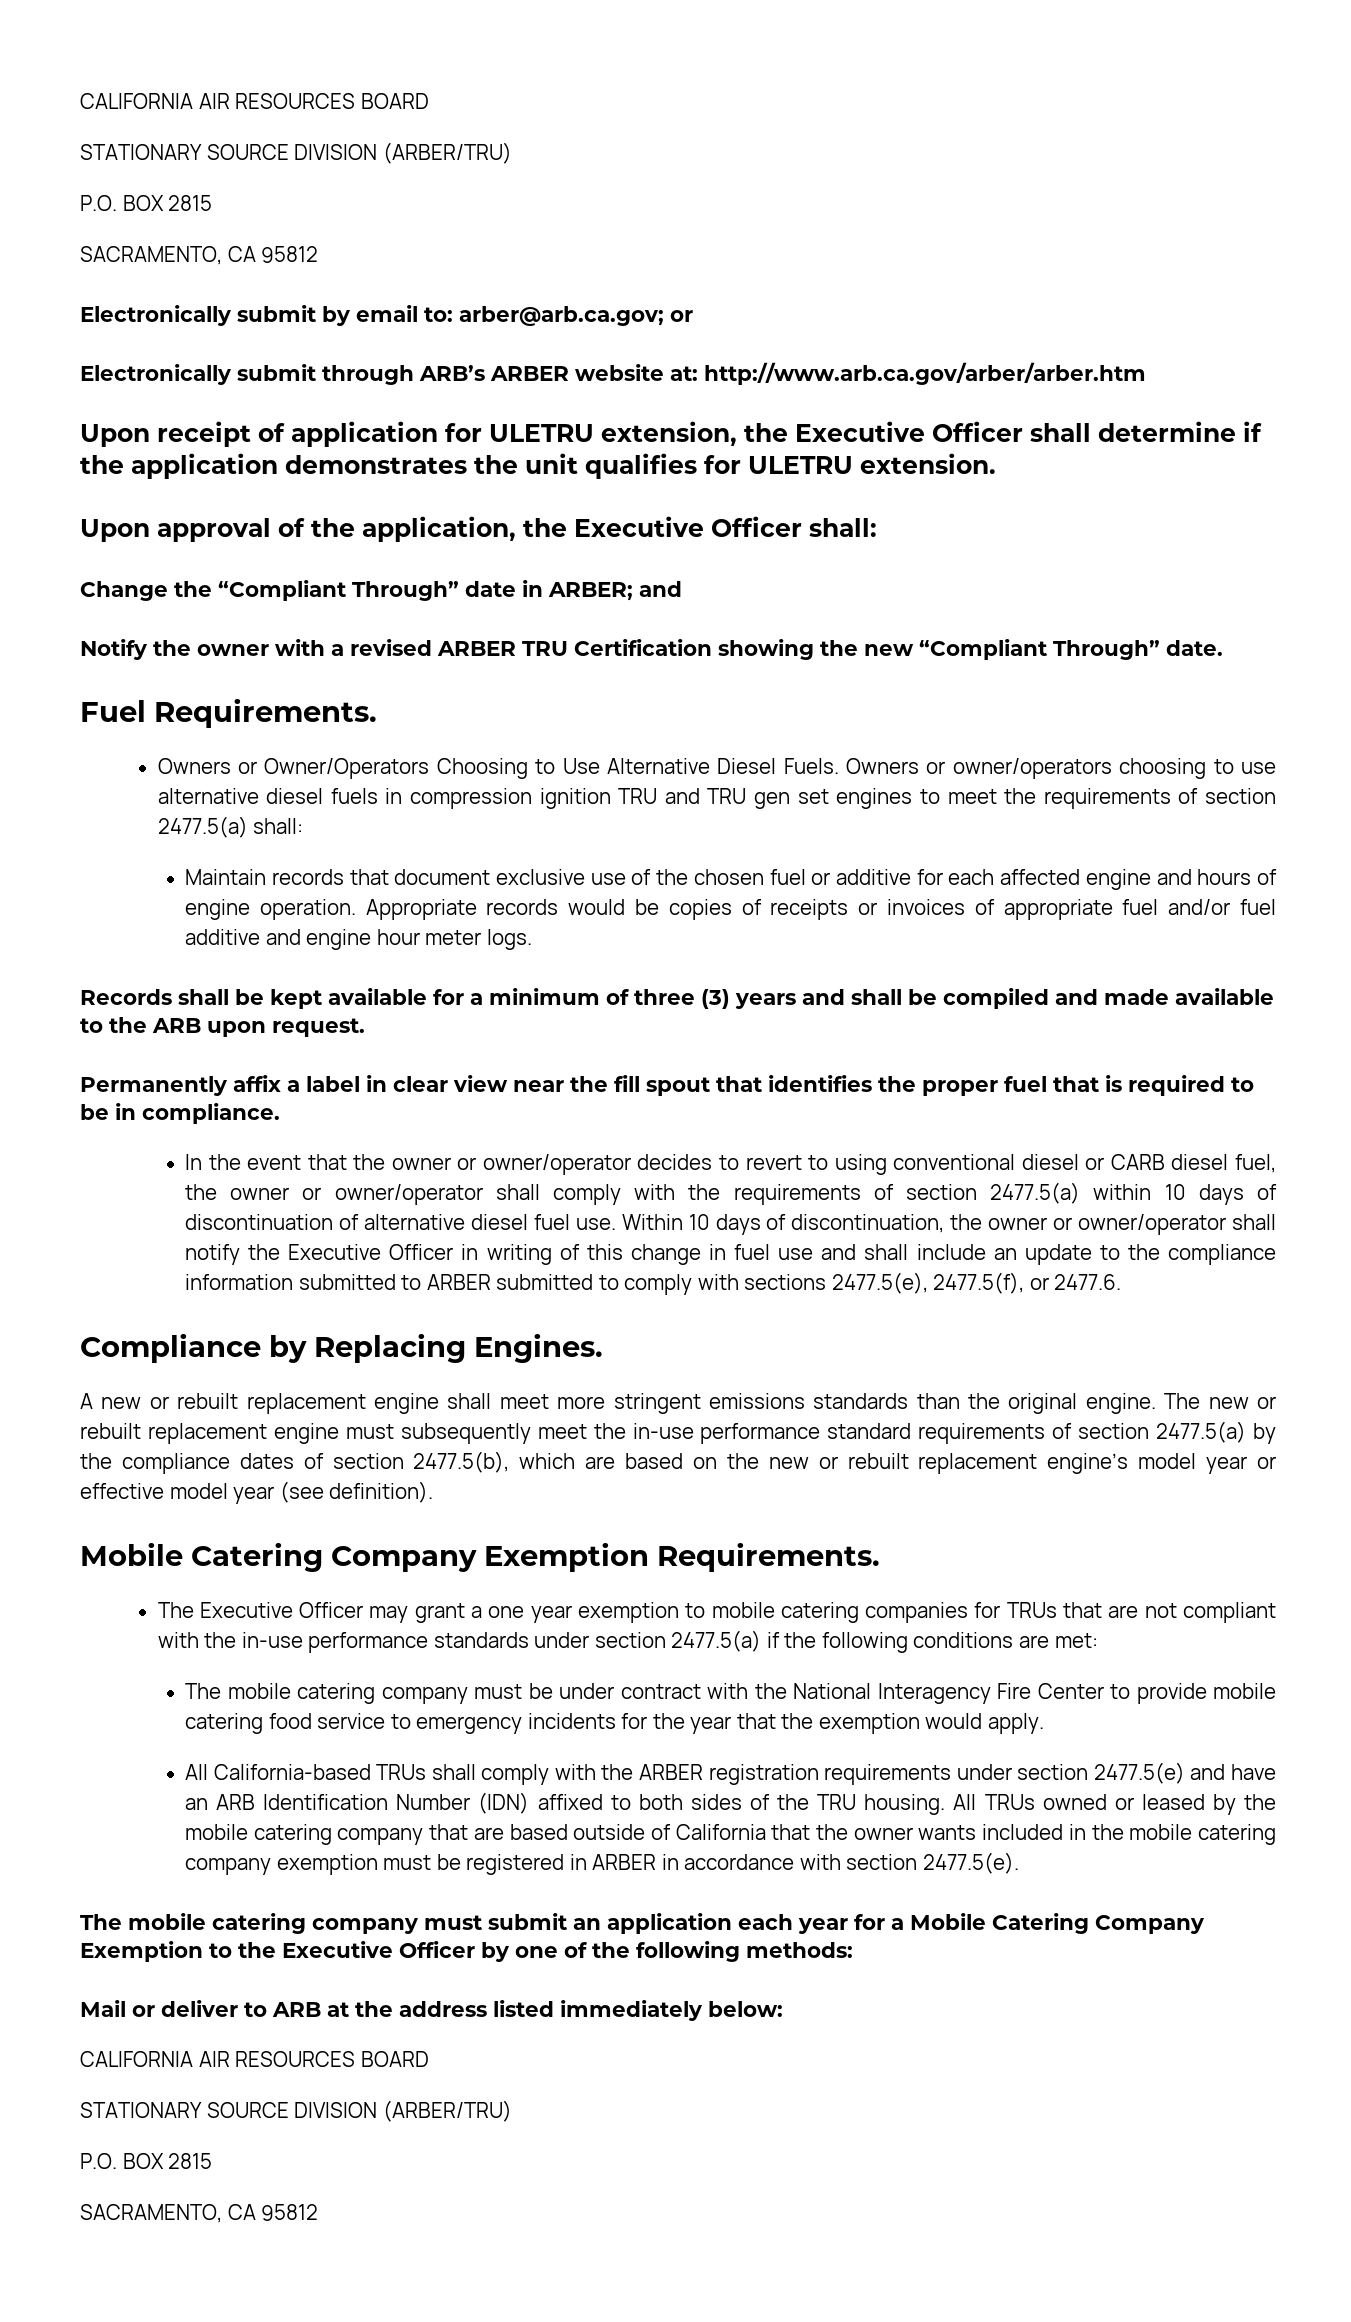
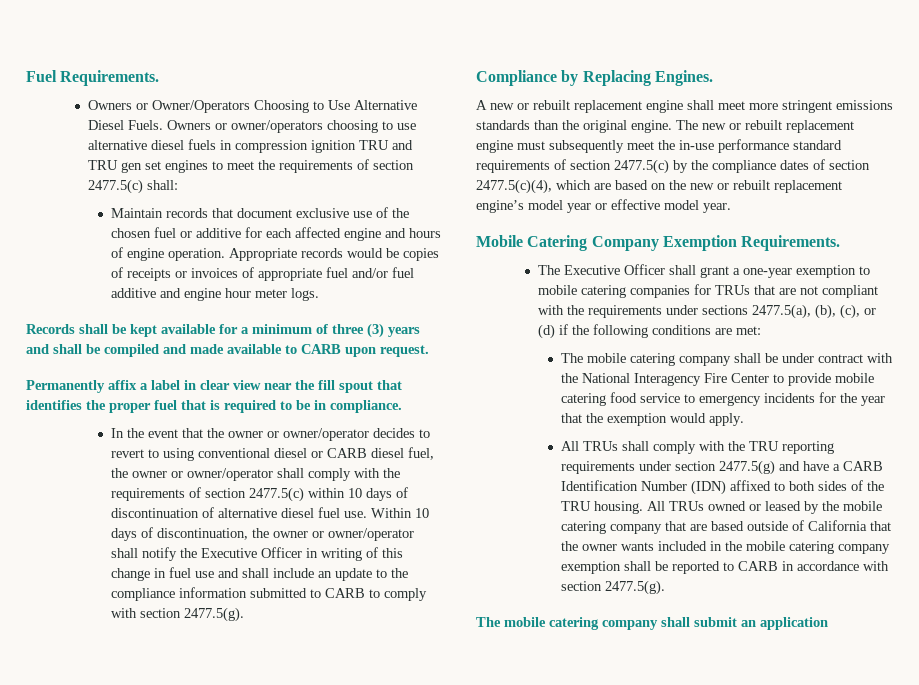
[80,93,429,109] [80,142,512,164] [80,195,213,211] [80,246,319,265] [80,305,693,326] [80,362,1146,385] [80,421,1262,447] [80,453,996,479] [80,516,877,542] [80,580,682,601] [80,639,1223,660] CALIFORNIA AIR RESOURCES BOARD // STATIONARY SOURCE DIVISION (ARBER/TRU) // P.O. BOX 2815 // SACRAMENTO, CA 95812 // Electronically submit by email to: arber@arb.ca.gov; or // Electronically submit through ARB’s ARBER website at: http://www.arb.ca.gov/arber/arber.htm // Upon receipt of application for ULETRU extension, the Executive Officer shall determine if the application demonstrates the unit qualifies for ULETRU extension. // Upon approval of the application, the Executive Officer shall: // Change the “Compliant Through” date in ARBER; and // Notify the owner with a revised ARBER TRU Certification showing the new “Compliant Through” date. // -> (26, 76) none
[157,816,248,838] 2477.5(a) -> [87,179,143,194] 2477.5(c)
[109,1017,201,1033] the ARB -> [301,344,341,354] CARB
[990,1182,1081,1204] 2477.5(a) -> [248,487,304,502] 2477.5(c)
[426,1274,594,1290] ARBER submitted -> [324,588,365,598] CARB
[744,1272,1122,1294] sections 2477.5(e), 2477.5(f), or 2477.6. -> [139,607,244,622] section 2477.5(g).
[1156,1421,1247,1443] 2477.5(a) -> [614,159,669,174] 2477.5(c)
[413,1451,510,1473] 2477.5(b), -> [476,179,552,194] 2477.5(c)(4),
[233,1481,434,1504] year (see definition). -> [703,203,731,213] year.
[369,1606,409,1623] may -> [668,265,696,275] shall
[488,1605,572,1623] one year -> [742,268,792,278] one-year
[241,1630,762,1653] in-use performance standards under section 2477.5(a) -> [587,304,876,319] [537,324,555,339] requirements under sections 2477.5(a), (b), (c), or (d)
[474,1684,523,1699] must -> [733,353,761,363] shall
[213,1764,371,1780] California-based -> (579, 446) none
[639,1764,819,1785] ARBER registration -> [748,441,834,454] TRU reporting
[1093,1762,1185,1784] 2477.5(e) -> [718,460,775,475] 2477.5(g)
[185,1794,256,1810] an ARB -> [832,461,883,471] a CARB
[383,1854,657,1875] must be registered in ARBER -> [623,561,778,574] shall be reported to CARB
[922,1852,1019,1874] [80,1913,482,1934] 2477.5(e). // The mobile catering company must -> [604,580,665,595] [476,617,690,630] 2477.5(g). // The mobile catering company shall
[738,1913,1205,1934] [80,1941,853,1962] [80,2000,783,2021] [80,2051,429,2067] [80,2100,512,2122] [80,2153,213,2169] [80,2204,319,2223] each year for a Mobile Catering Company Exemption to the Executive Officer by one of the following methods: // Mail or deliver to ARB at the address listed immediately below: // CALIFORNIA AIR RESOURCES BOARD // STATIONARY SOURCE DIVISION (ARBER/TRU) // P.O. BOX 2815 // SACRAMENTO, CA 95812 -> (828, 623) none

